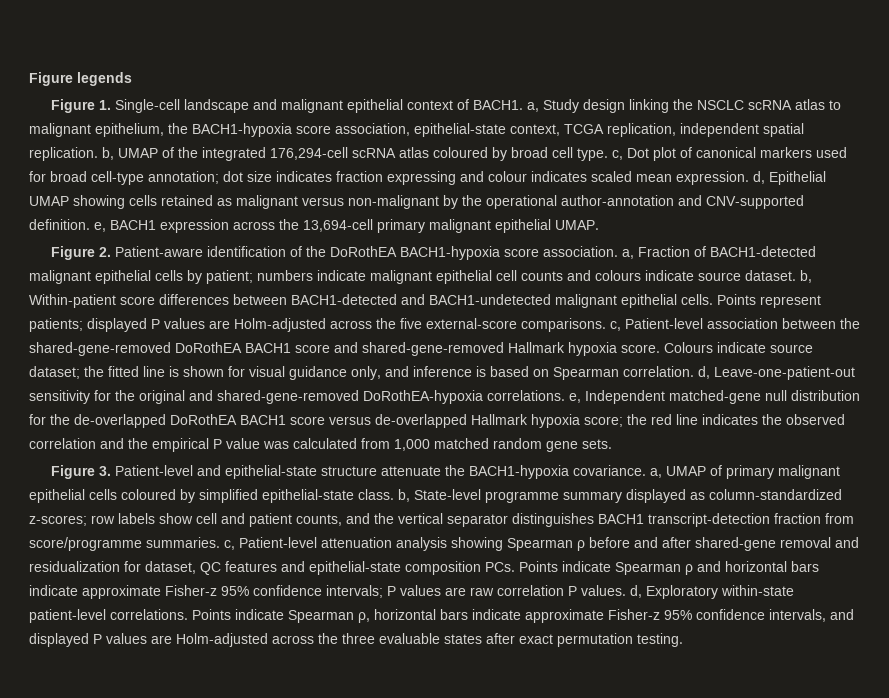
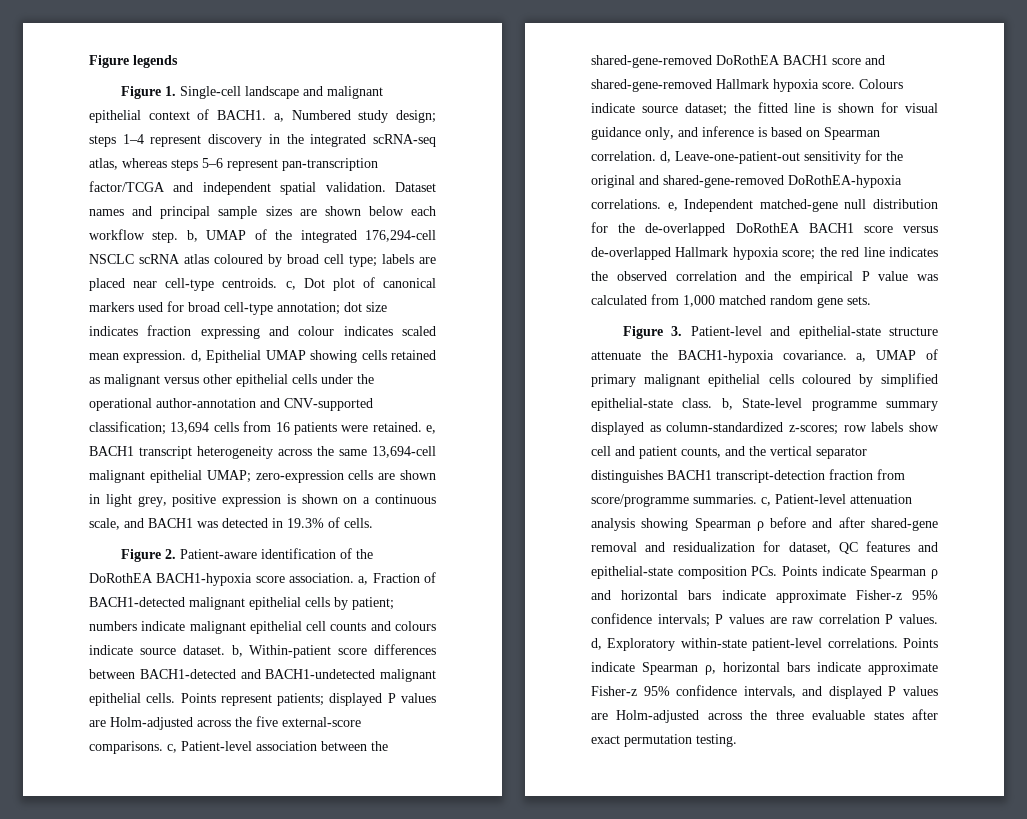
[543,99,842,113] [29,123,804,137] [29,147,98,161] Study design linking the NSCLC scRNA atlas to malignant epithelium, the BACH1-hypoxia score association, epithelial-state context, TCGA replication, independent spatial replication. -> [291,110,436,123] [89,134,437,147] [89,158,378,171] [89,181,436,195] [89,206,436,219] [89,229,179,243] Numbered study design; steps 1–4 represent discovery in the integrated scRNA-seq atlas, whereas steps 5–6 represent pan-transcription factor/TCGA and independent spatial validation. Dataset names and principal sample sizes are shown below each workflow step.
(348, 153) none -> [89,254,134,264] NSCLC
[577,148,608,161] type. -> [349,254,436,267] [89,278,278,291] type; labels are placed near cell-type centroids.
[348,195,458,209] non-malignant by -> [203,374,353,387] other epithelial cells under
[29,219,599,233] definition. e, BACH1 expression across the 13,694-cell primary malignant epithelial UMAP. -> [89,421,436,435] [89,446,436,459] [89,470,436,483] [89,494,436,507] [89,517,373,530] classification; 13,694 cells from 16 patients were retained. e, BACH1 transcript heterogeneity across the same 13,694-cell malignant epithelial UMAP; zero-expression cells are shown in light grey, positive expression is shown on a continuous scale, and BACH1 was detected in 19.3% of cells.

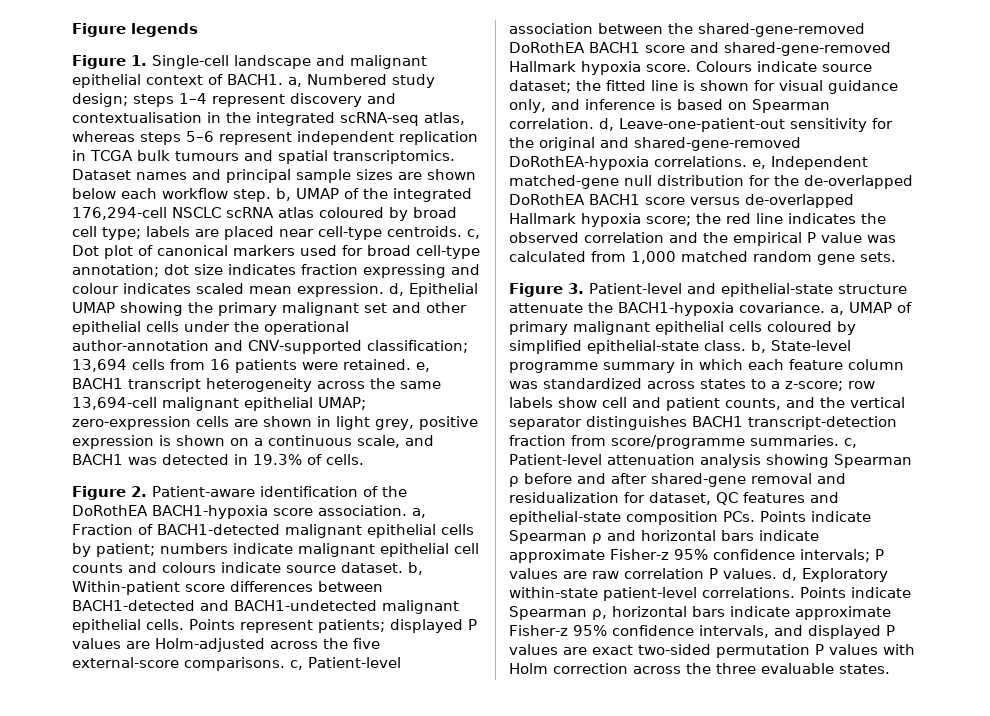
(263, 140) none -> [367,93,396,104] [72,112,202,123] and contextualisation
[282,158,378,171] [89,181,386,195] pan-transcription factor/TCGA and independent spatial validation. -> [297,131,478,145] [72,150,455,164] independent replication in TCGA bulk tumours and spatial transcriptomics.
[361,350,436,360] [89,374,199,387] cells retained as malignant versus -> [188,302,421,316] the primary malignant set and
[591,422,838,435] displayed as column-standardized z-scores; -> [680,359,904,370] [509,378,843,391] in which each feature column was standardized across states to a z-score;
[616,709,938,723] [591,734,737,747] Holm-adjusted across the three evaluable states after exact permutation testing. -> [592,644,915,658] [509,663,890,674] exact two-sided permutation P values with Holm correction across the three evaluable states.

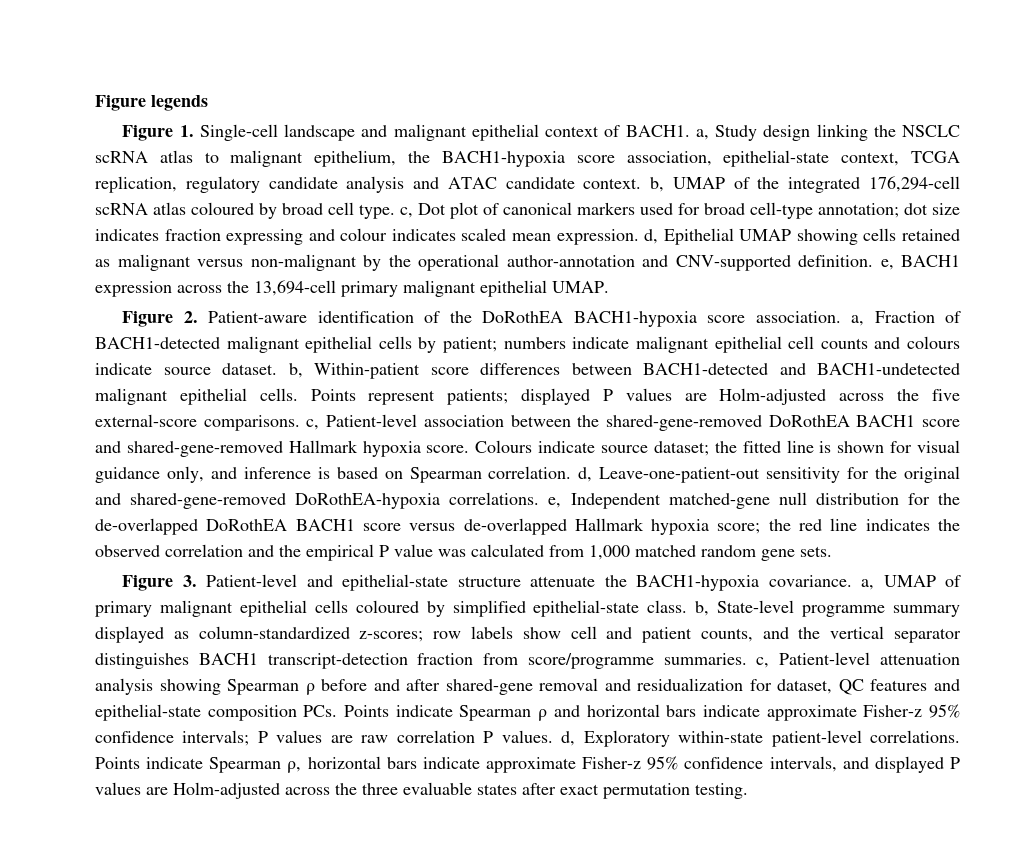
[307,74,435,88] [72,93,396,107] [72,112,465,126] [72,131,478,145] [72,150,455,164] [72,169,476,183] [72,188,271,202] Numbered study design; steps 1–4 represent discovery and contextualisation in the integrated scRNA-seq atlas, whereas steps 5–6 represent independent replication in TCGA bulk tumours and spatial transcriptomics. Dataset names and principal sample sizes are shown below each workflow step. -> [715,124,961,141] [95,150,961,167] [95,176,642,193] Study design linking the NSCLC scRNA atlas to malignant epithelium, the BACH1-hypoxia score association, epithelial-state context, TCGA replication, regulatory candidate analysis and ATAC candidate context.
[172,207,221,218] NSCLC -> (960, 184) none
[102,226,462,240] type; labels are placed near cell-type centroids. -> [359,204,395,219] type.
[188,302,467,316] [72,321,230,335] the primary malignant set and other epithelial cells under -> [863,228,960,241] [95,254,381,271] cells retained as malignant versus non-malignant by
[366,340,468,353] [72,359,430,373] [72,378,441,392] [72,397,366,411] [72,416,478,430] [72,435,434,449] [72,454,364,465] classification; 13,694 cells from 16 patients were retained. e, BACH1 transcript heterogeneity across the same 13,694-cell malignant epithelial UMAP; zero-expression cells are shown in light grey, positive expression is shown on a continuous scale, and BACH1 was detected in 19.3% of cells. -> [798,255,960,270] [95,280,609,297] definition. e, BACH1 expression across the 13,694-cell primary malignant epithelial UMAP.
[680,359,904,370] [509,378,843,391] in which each feature column was standardized across states to a z-score; -> [95,626,424,643] displayed as column-standardized z-scores;
[592,644,915,658] [509,663,890,674] exact two-sided permutation P values with Holm correction across the three evaluable states. -> [173,782,748,799] Holm-adjusted across the three evaluable states after exact permutation testing.

